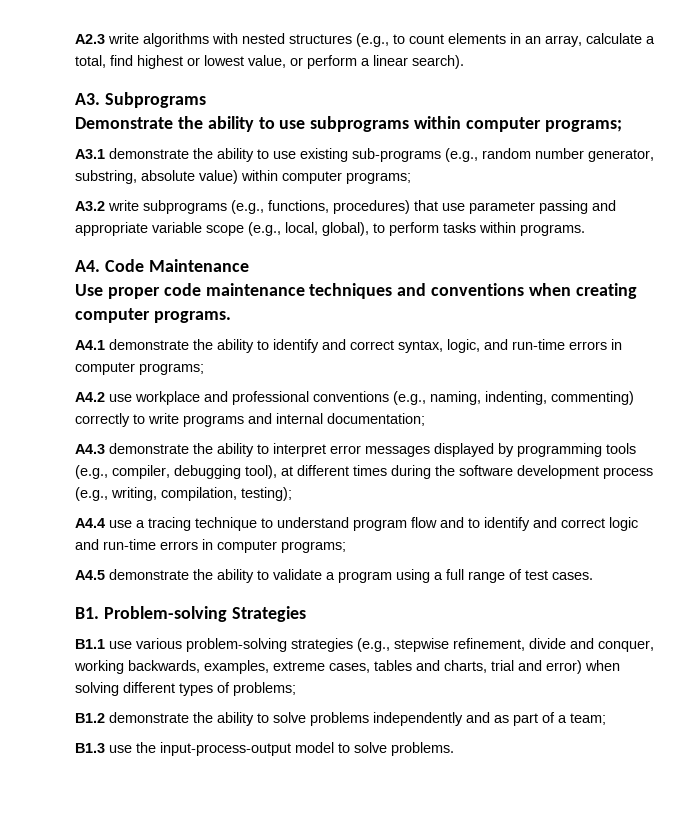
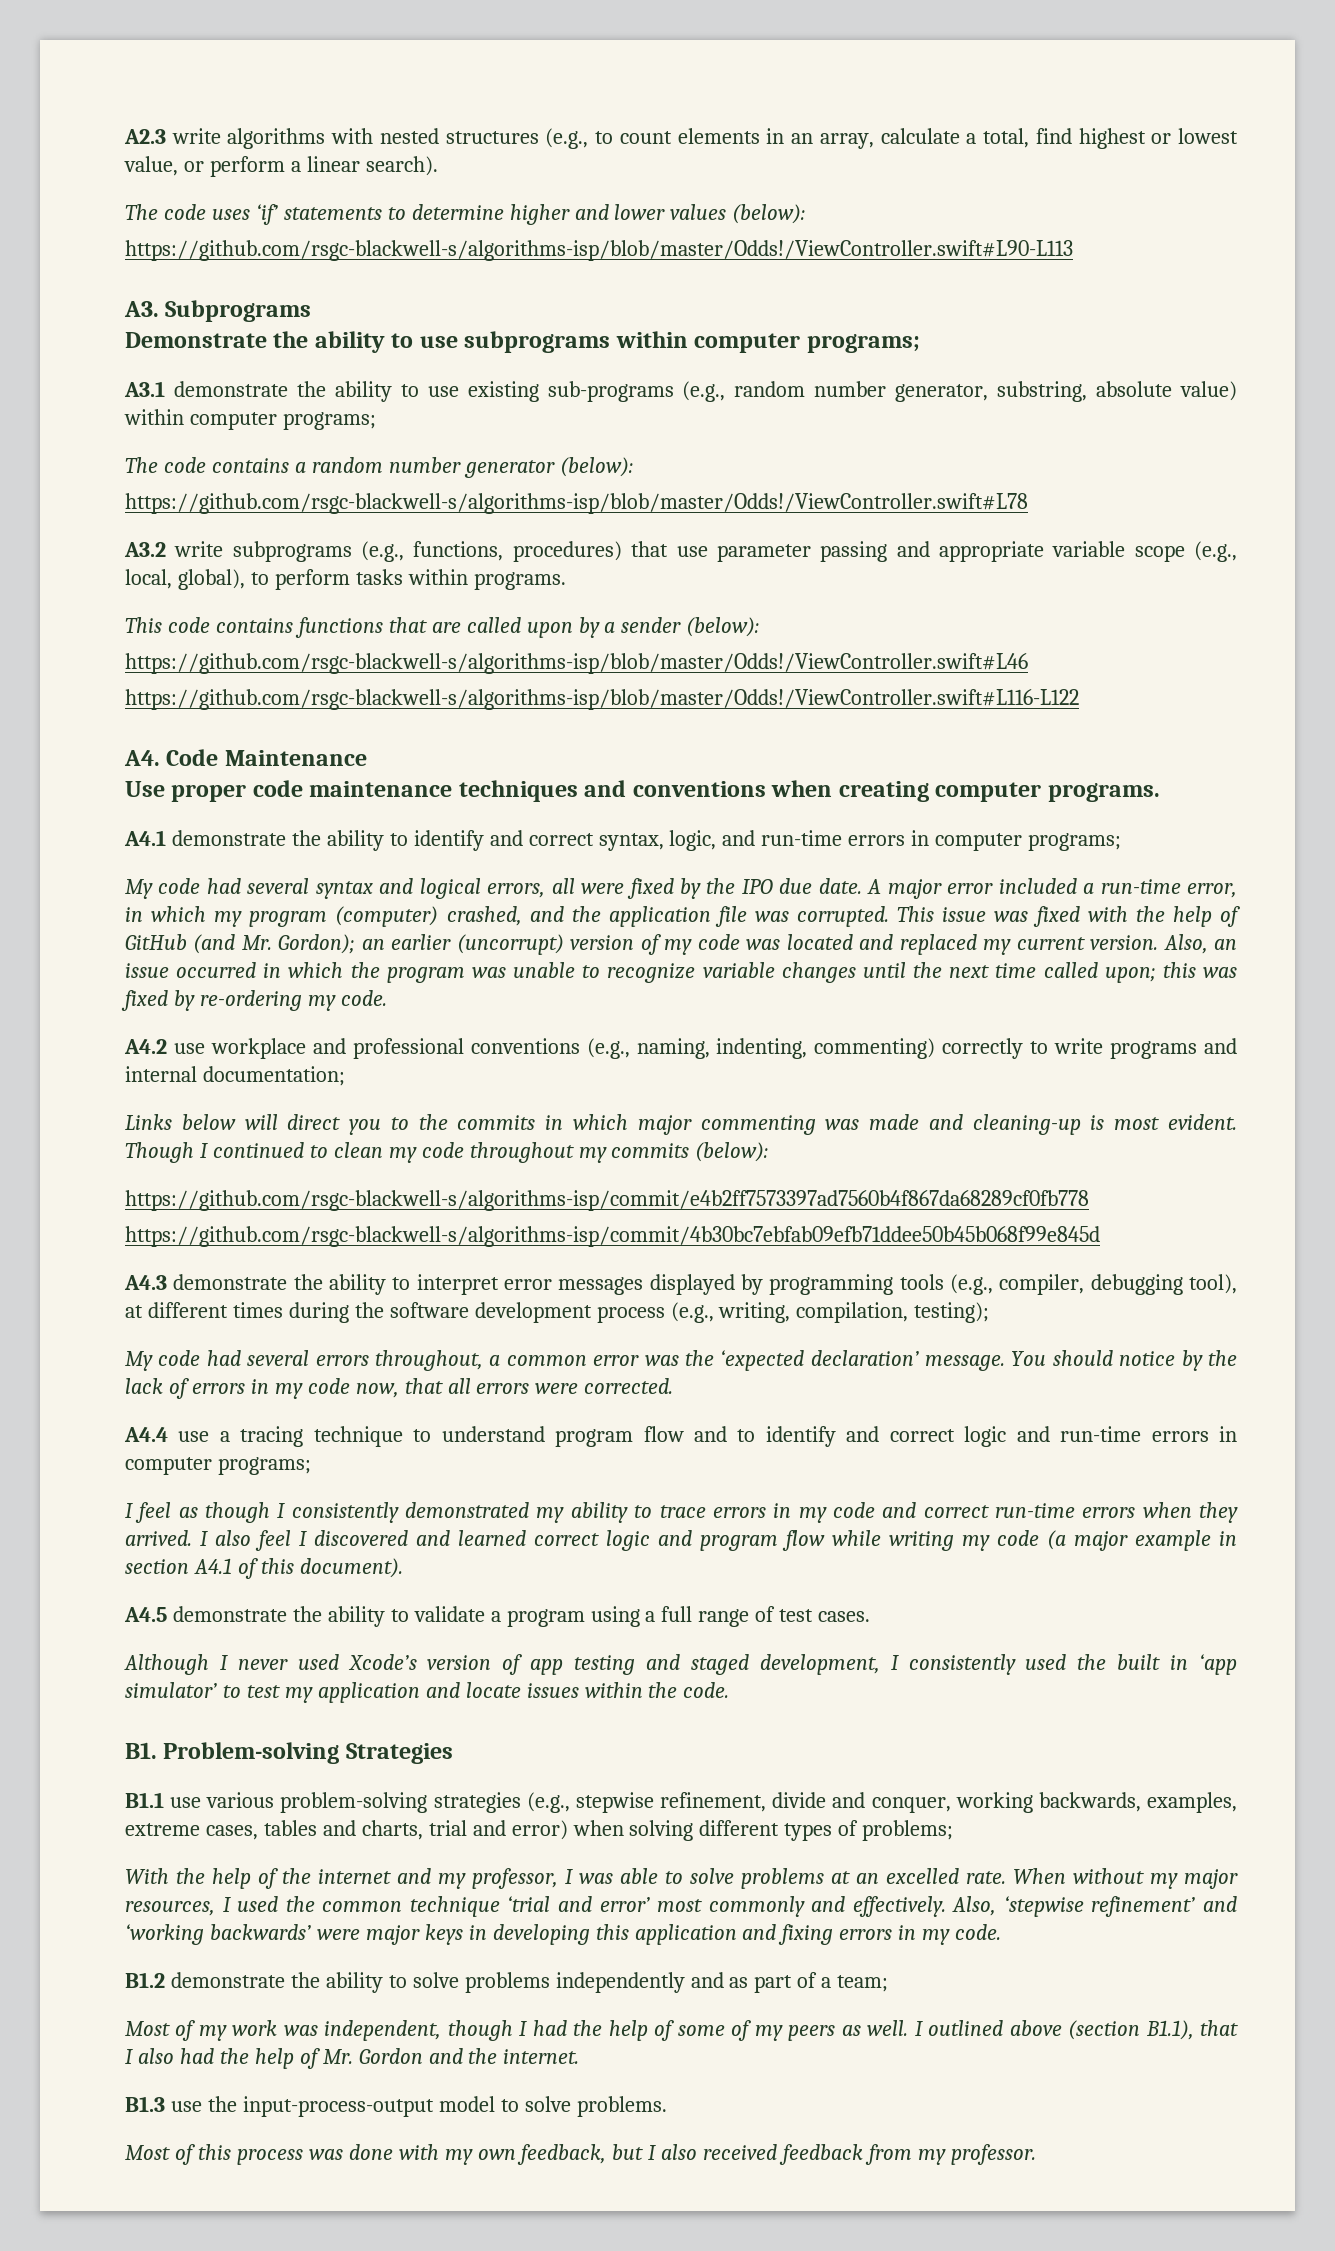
(464, 62) none -> [125,204,806,225] [125,240,1073,261] // The code uses ‘if’ statements to determine higher and lower values (below): // https://github.com/rsgc-blackwell-s/algorithms-isp/blob/master/Odds!/ViewController.swift#L90-L113
(411, 178) none -> [125,457,633,478] [125,493,1028,514] // The code contains a random number generator (below): // https://github.com/rsgc-blackwell-s/algorithms-isp/blob/master/Odds!/ViewController.swift#L78
(585, 230) none -> [125,617,760,638] [125,653,1028,674] [125,689,1079,710] // This code contains functions that are called upon by a sender (below): // https://github.com/rsgc-blackwell-s/algorithms-isp/blob/master/Odds!/ViewController.swift#L46 // https://github.com/rsgc-blackwell-s/algorithms-isp/blob/master/Odds!/ViewController.swift#L116-L122
(204, 369) none -> [125,878,1238,899] [125,906,1241,927] [125,934,1238,955] [125,962,1237,983] [121,990,387,1011] // My code had several syntax and logical errors, all were fixed by the IPO due date. A major error included a run-time error, in which my program (computer) crashed, and the application file was corrupted. This issue was fixed with the help of GitHub (and Mr. Gordon); an earlier (uncorrupt) version of my code was located and replaced my current version. Also, an issue occurred in which the program was unable to recognize variable changes until the next time called upon; this was fixed by re-ordering my code.
(425, 419) none -> [125,1114,1238,1135] [125,1142,769,1163] [125,1190,1089,1211] [125,1226,1100,1247] // Links below will direct you to the commits in which major commenting was made and cleaning-up is most evident. Though I continued to clean my code throughout my commits (below): // https://github.com/rsgc-blackwell-s/algorithms-isp/commit/e4b2ff7573397ad7560b4f867da68289cf0fb778 // https://github.com/rsgc-blackwell-s/algorithms-isp/commit/4b30bc7ebfab09efb71ddee50b45b068f99e845d
(292, 494) none -> [125,1350,1238,1371] [125,1378,674,1399] // My code had several errors throughout, a common error was the ‘expected declaration’ message. You should notice by the lack of errors in my code now, that all errors were corrected.
(346, 547) none -> [125,1502,1239,1523] [125,1530,1237,1551] [125,1558,403,1579] // I feel as though I consistently demonstrated my ability to trace errors in my code and correct run-time errors when they arrived. I also feel I discovered and learned correct logic and program flow while writing my code (a major example in section A4.1 of this document).
(593, 576) none -> [124,1654,1238,1675] [125,1682,730,1703] // Although I never used Xcode’s version of app testing and staged development, I consistently used the built in ‘app simulator’ to test my application and locate issues within the code.
(296, 689) none -> [125,1868,1238,1889] [125,1896,1237,1917] [125,1924,1002,1945] // With the help of the internet and my professor, I was able to solve problems at an excelled rate. When without my major resources, I used the common technique ‘trial and error’ most commonly and effectively. Also, ‘stepwise refinement’ and ‘working backwards’ were major keys in developing this application and fixing errors in my code.
(606, 719) none -> [125,2020,1239,2041] [125,2048,580,2069] // Most of my work was independent, though I had the help of some of my peers as well. I outlined above (section B1.1), that I also had the help of Mr. Gordon and the internet.
(454, 749) none -> [125,2144,1036,2165] // Most of this process was done with my own feedback, but I also received feedback from my professor.

